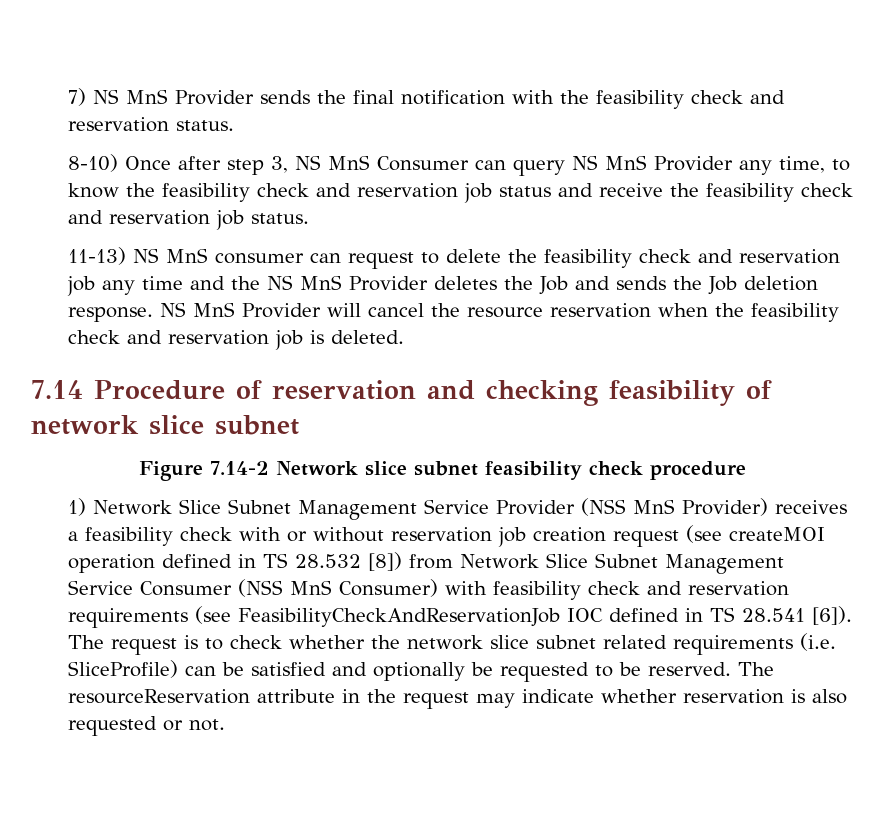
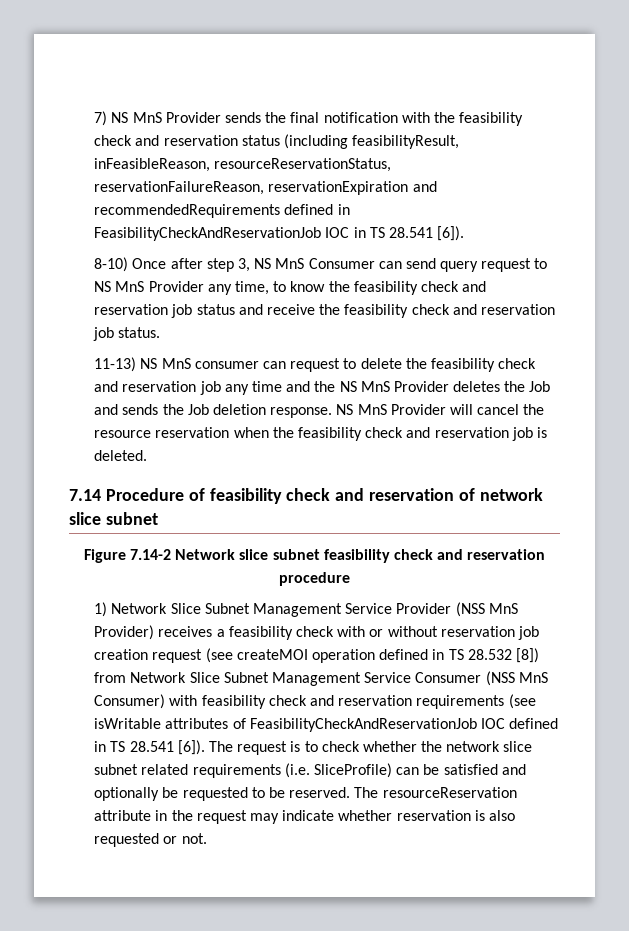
[175,120,234,131] status. -> [241,134,460,149] [94,158,392,172] [94,181,437,195] [94,204,350,218] [94,226,465,241] status (including feasibilityResult, inFeasibleReason, resourceReservationStatus, reservationFailureReason, reservationExpiration and recommendedRequirements defined in FeasibilityCheckAndReservationJob IOC in TS 28.541 [6]).
[512,159,565,176] query -> [405,258,548,272] send query request to
[272,380,735,406] reservation and checking feasibility -> [209,488,455,504] feasibility check and reservation
(643, 468) none -> [437,549,546,560] and reservation
(231, 615) none -> [94,718,246,729] isWritable attributes of

